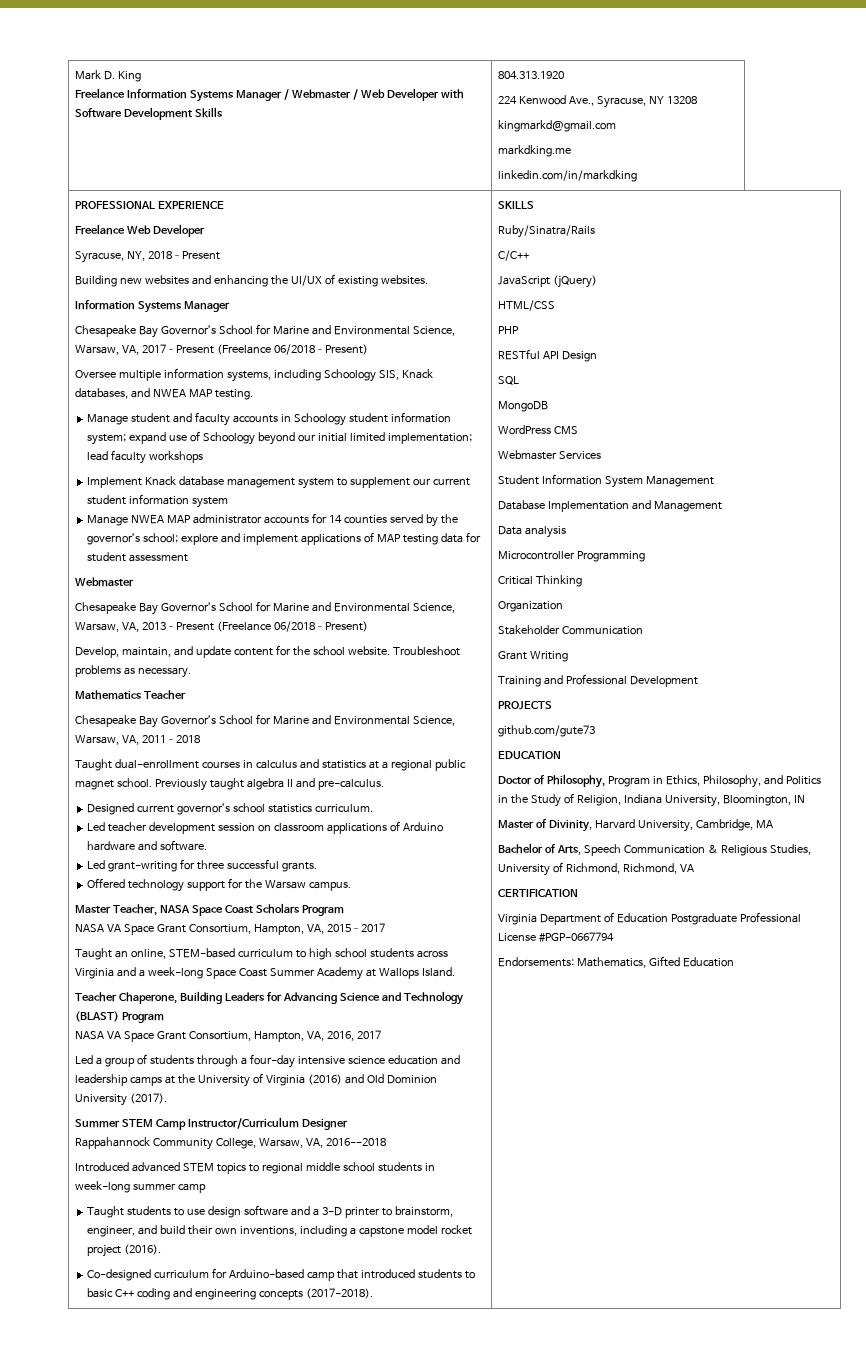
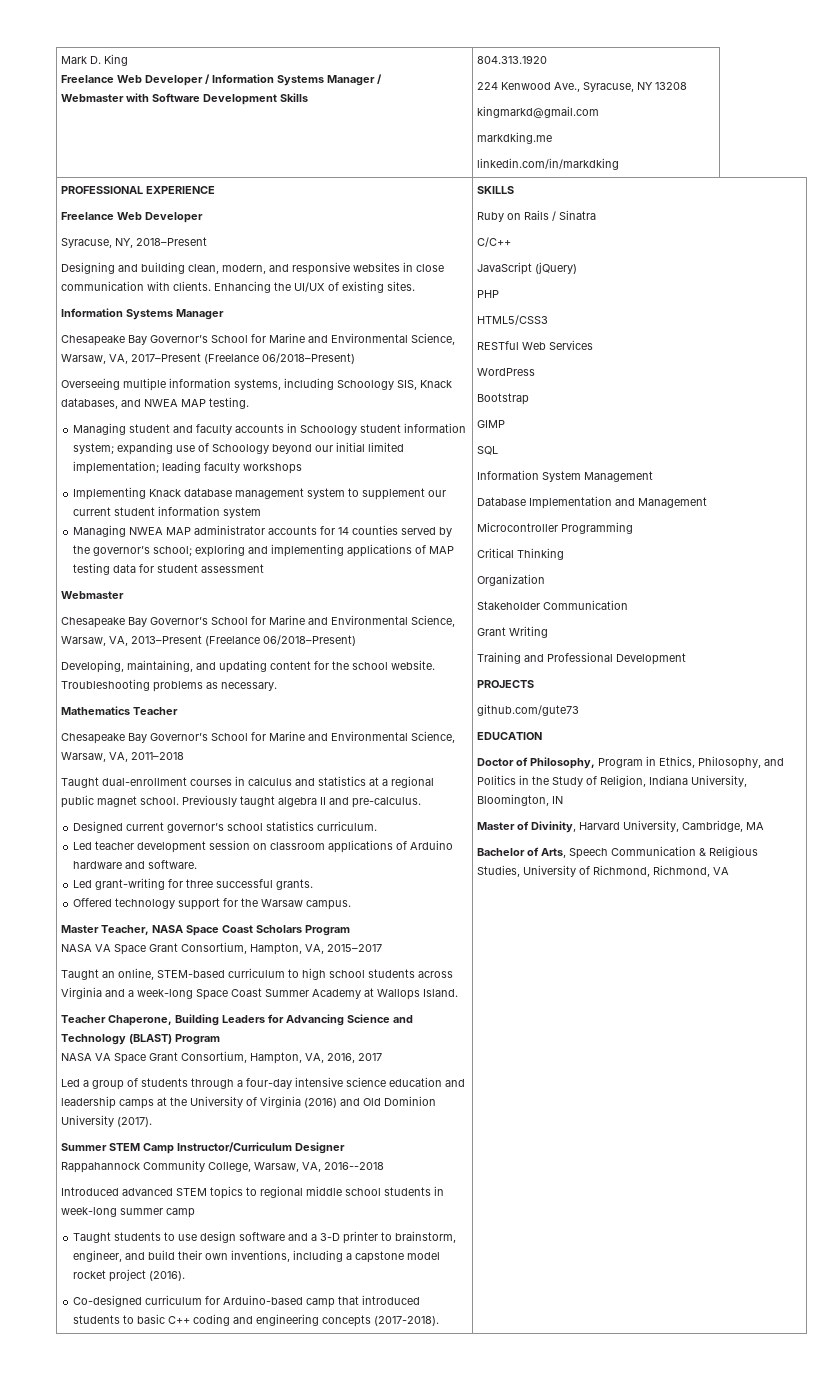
(126, 93) none -> [117,74,211,86] Web Developer /
[292,88,439,101] Webmaster / Web Developer -> [61,94,125,102] // Webmaster
[75,275,269,287] Building new websites and enhancing -> [61,262,445,275] [61,281,272,293] Designing and building clean, modern, and responsive websites in close communication with clients. Enhancing
[380,275,428,285] websites. -> [387,281,416,291] sites.
[75,370,117,378] Oversee -> [61,378,121,390] Overseeing
[87,414,129,425] Manage -> [73,423,127,435] Managing
[129,432,167,444] expand -> [117,442,174,455] expanding
[87,451,109,461] lead -> [162,461,202,473] leading
[87,477,143,488] Implement -> [73,487,147,500] Implementing
[87,515,129,526] Manage -> [73,525,127,537] Managing
[181,533,299,545] explore and implement -> [195,544,345,557] exploring and implementing
[75,646,232,658] Develop, maintain, and update -> [61,660,268,673] Developing, maintaining, and updating
[392,646,460,656] Troubleshoot -> [61,679,151,691] Troubleshooting
[498,225,596,238] Ruby/Sinatra/Rails -> [477,210,597,222] Ruby on Rails / Sinatra
[498,300,556,311] // HTML/CSS -> (578, 268) none
(520, 330) none -> [477,315,549,325] // HTML5/CSS3
[543,351,598,362] [498,376,520,385] [498,401,549,412] [498,425,579,435] [498,450,602,460] [498,475,540,485] API Design // SQL // MongoDB // WordPress CMS // Webmaster Services // Student -> [522,340,594,350] [477,368,536,376] [477,393,530,405] [477,420,506,428] [477,446,499,455] Web Services // WordPress // Bootstrap // GIMP // SQL //
[498,526,567,538] // Data analysis -> (708, 502) none
[498,889,579,897] [498,912,802,925] [498,932,615,942] [498,956,735,968] // CERTIFICATION // Virginia Department of Education Postgraduate Professional License #PGP-0667794 // Endorsements: Mathematics, Gifted Education -> (730, 871) none

